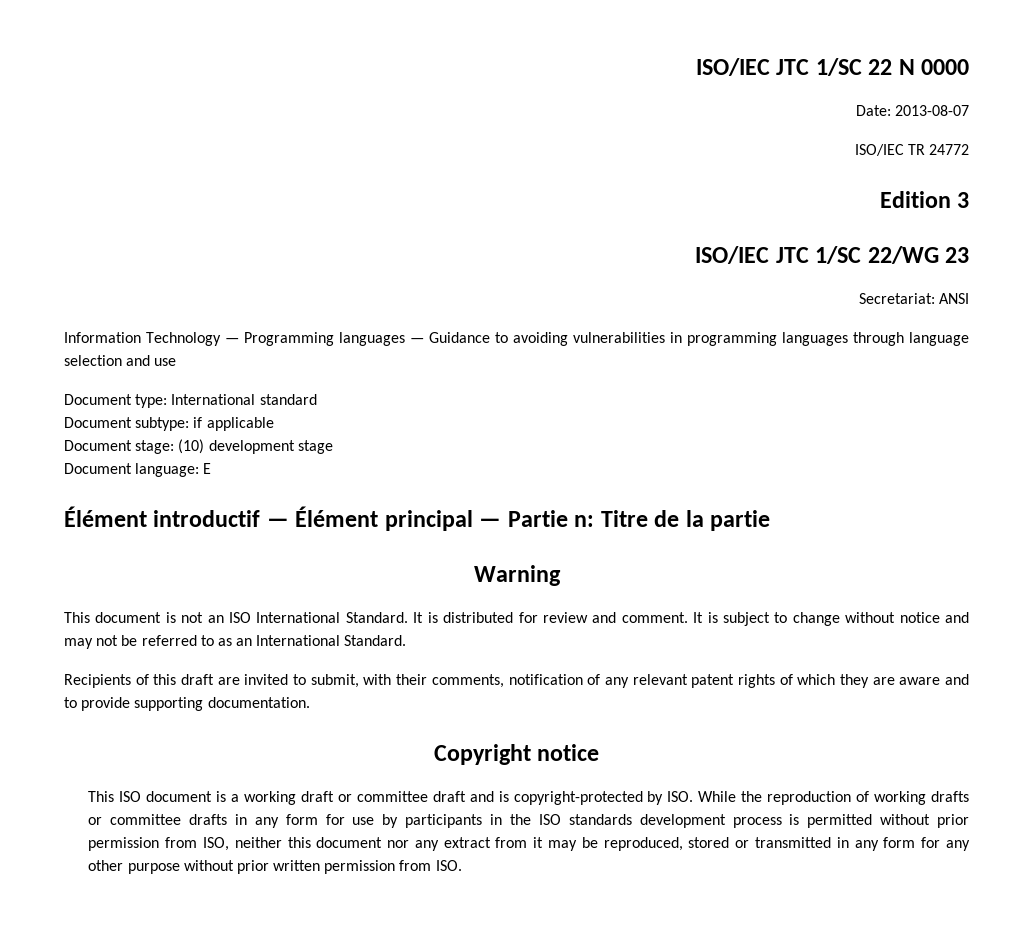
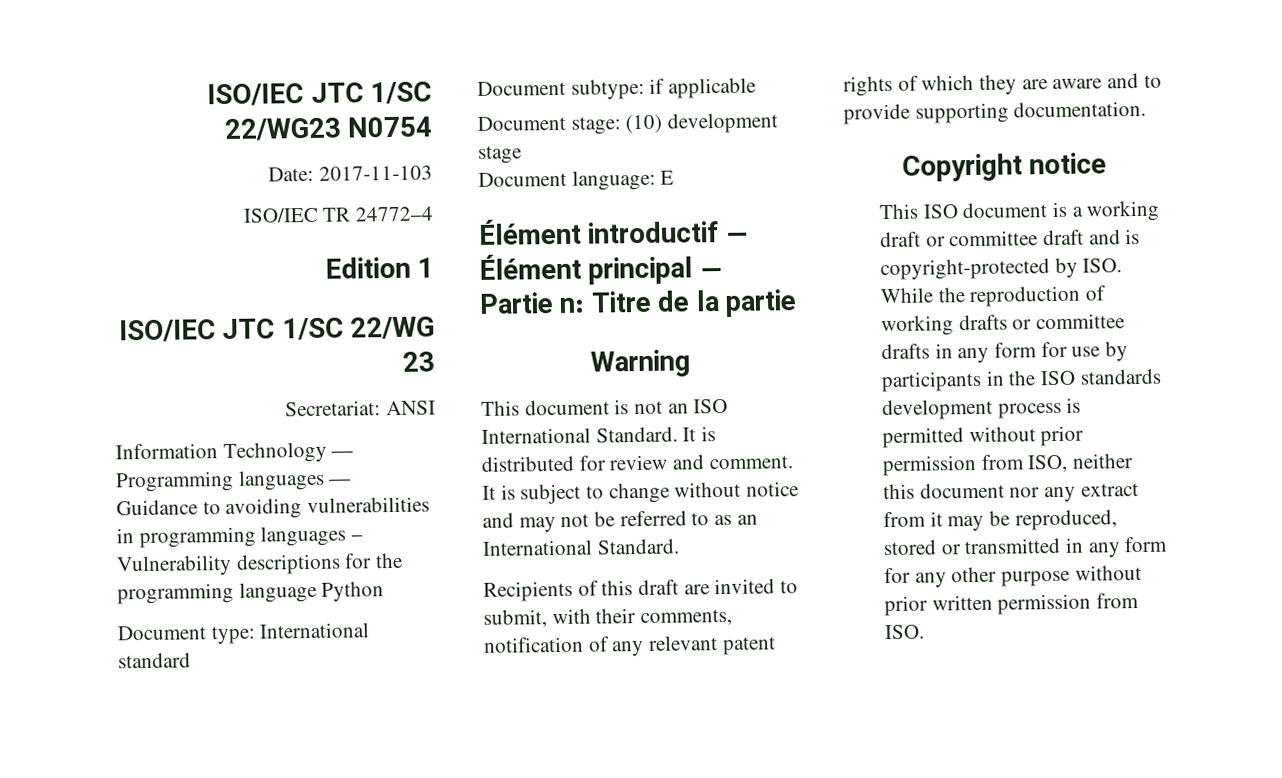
[695,58,969,76] ISO/IEC JTC 1/SC 22 N 0000 -> [207,81,432,107] [223,116,432,142] ISO/IEC JTC 1/SC 22/WG23 N0754
[895,105,969,116] 2013-08-07 -> [319,165,433,181] 2017-11-103
[928,144,969,155] 24772 -> [355,206,433,222] 24772–4
[957,192,969,208] 3 -> [417,257,434,278] 1
[853,332,969,346] [64,355,177,366] through language selection and use -> [351,534,364,541] [116,552,404,577] [117,581,385,605] – Vulnerability descriptions for the programming language Python

